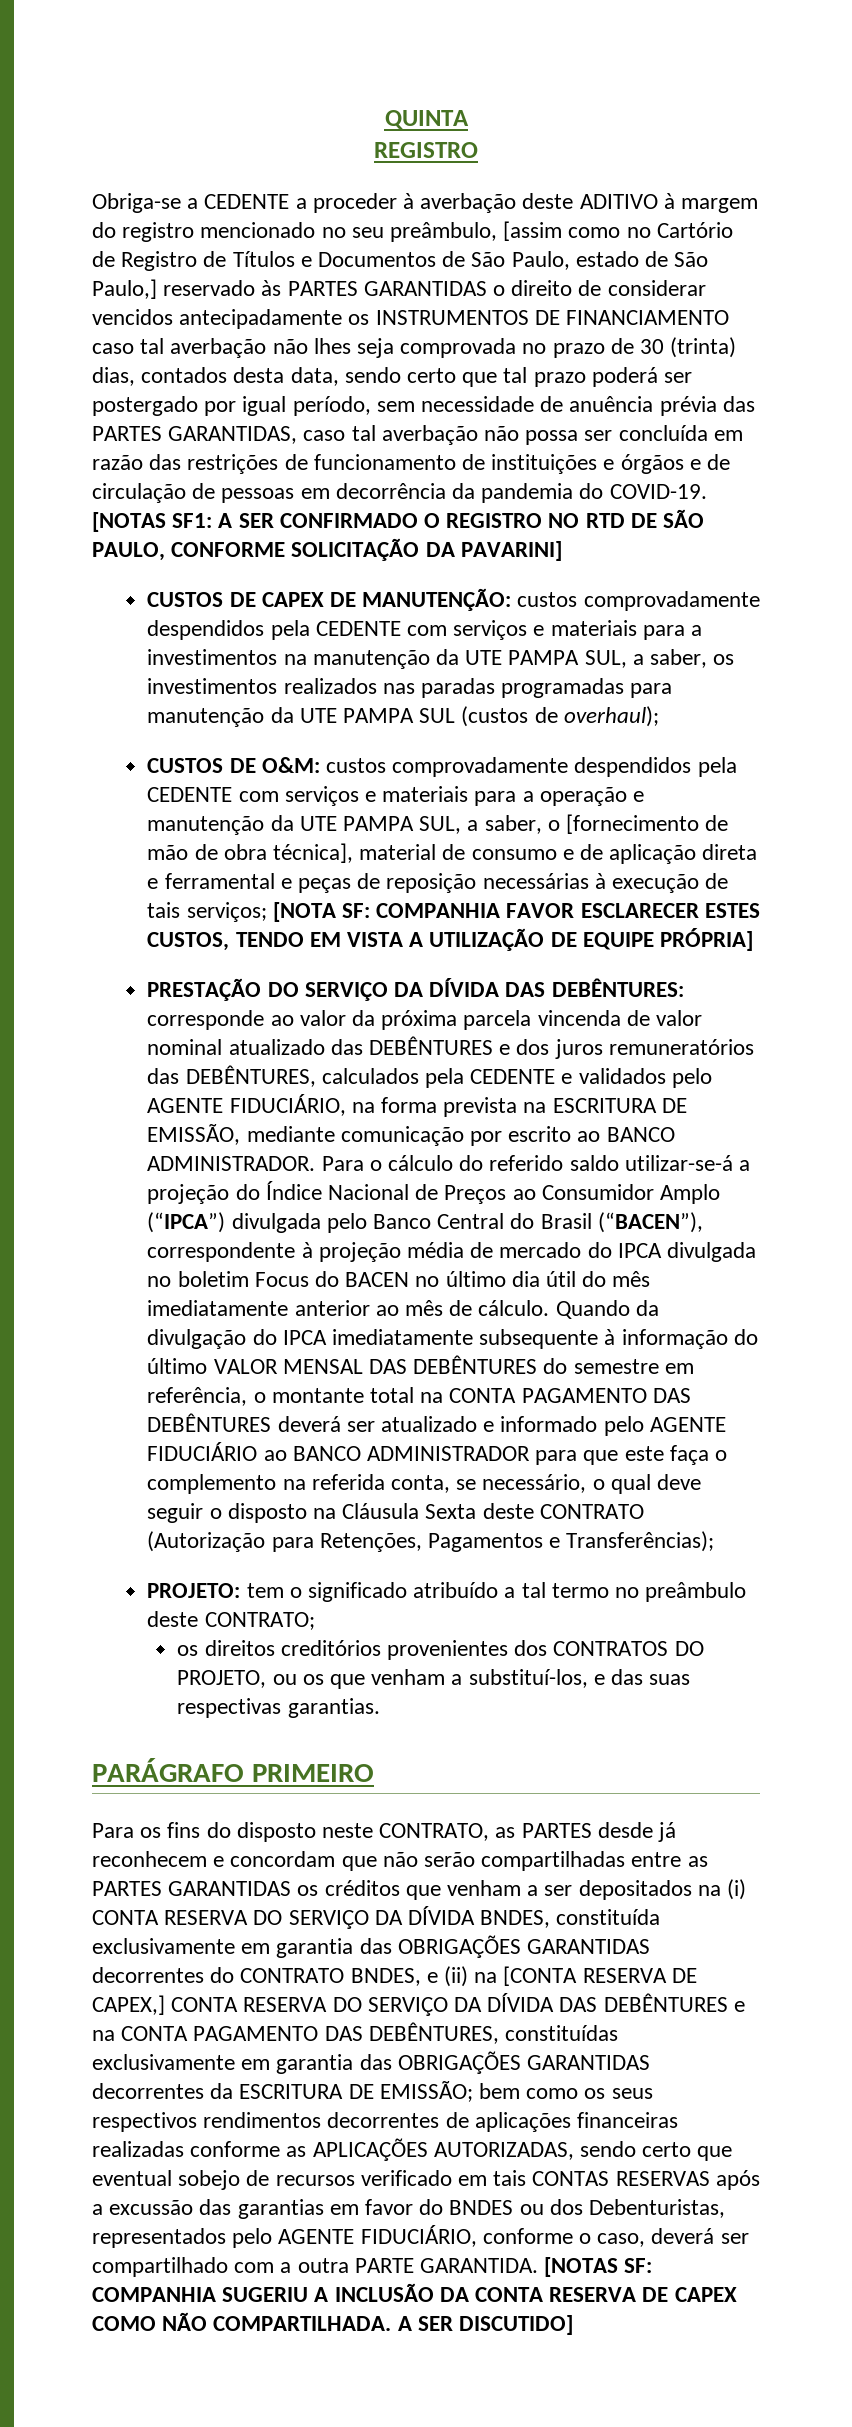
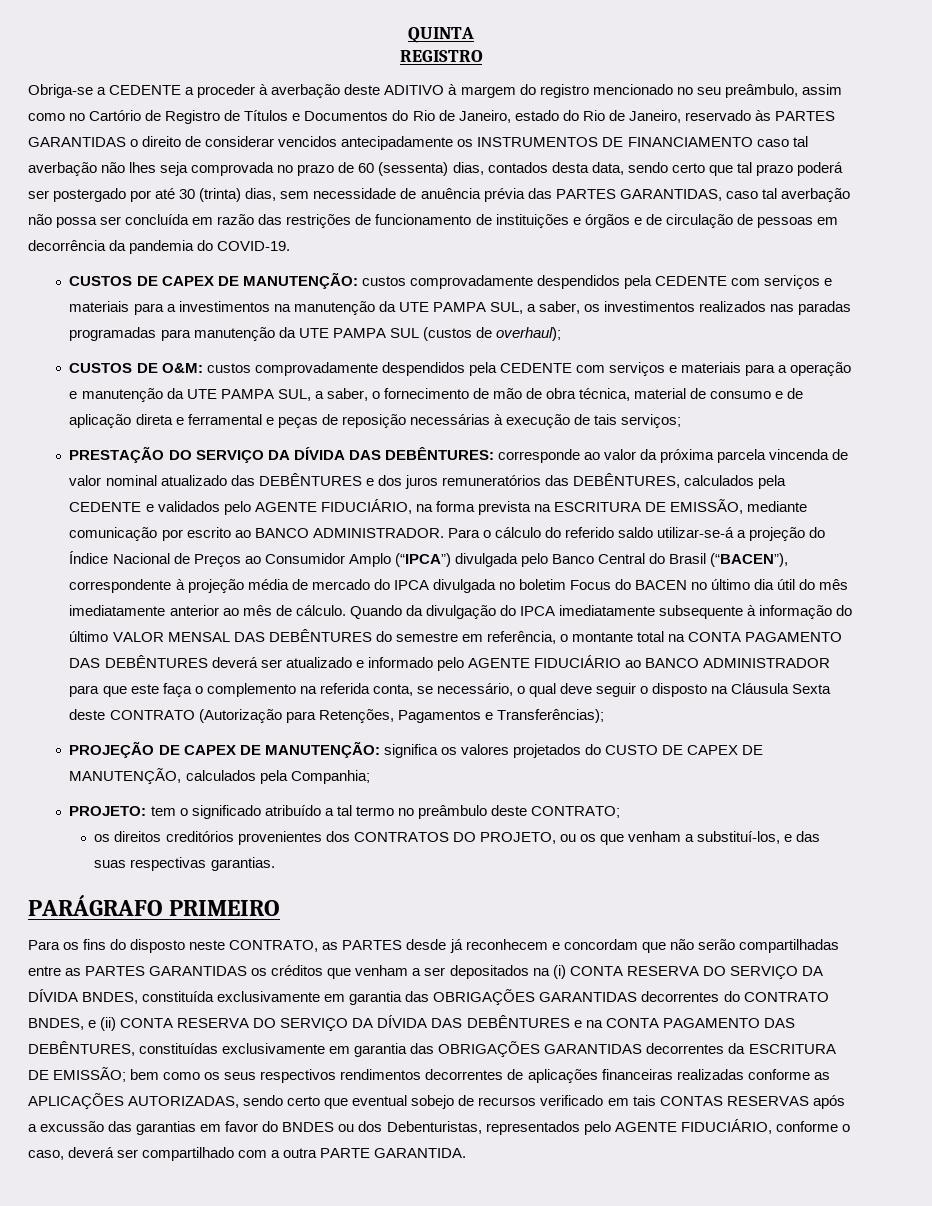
[503,221,563,241] [assim -> [801,84,842,95] assim
[442,251,709,270] [92,279,157,299] de São Paulo, estado de São Paulo,] -> [392,110,681,123] do Rio de Janeiro, estado do Rio de Janeiro,
[640,337,737,358] 30 (trinta) -> [358,162,449,176] 60 (sessenta)
[242,396,371,416] igual período, -> [155,188,277,202] até 30 (trinta) dias,
[92,509,705,532] [92,538,562,561] [NOTAS SF1: A SER CONFIRMADO O REGISTRO NO RTD DE SÃO PAULO, CONFORME SOLICITAÇÃO DA PAVARINI] -> (291, 246) none
[566,814,700,834] [fornecimento -> [383,388,469,399] fornecimento
[272,843,353,863] técnica], -> [579,388,631,401] técnica,
[272,902,760,922] [147,928,754,951] [NOTA SF: COMPANHIA FAVOR ESCLARECER ESTES CUSTOS, TENDO EM VISTA A UTILIZAÇÃO DE EQUIPE PRÓPRIA] -> (682, 421) none
(715, 1541) none -> [69,741,764,758] [69,768,370,784] // PROJEÇÃO DE CAPEX DE MANUTENÇÃO: significa os valores projetados do CUSTO DE CAPEX DE MANUTENÇÃO, calculados pela Companhia;
[474,1966,697,1986] [92,1995,165,2015] na [CONTA RESERVA DE CAPEX,] -> (117, 1024) none
[544,2257,653,2277] [92,2283,737,2302] [92,2312,574,2335] [NOTAS SF: COMPANHIA SUGERIU A INCLUSÃO DA CONTA RESERVA DE CAPEX COMO NÃO COMPARTILHADA. A SER DISCUTIDO] -> (467, 1153) none

